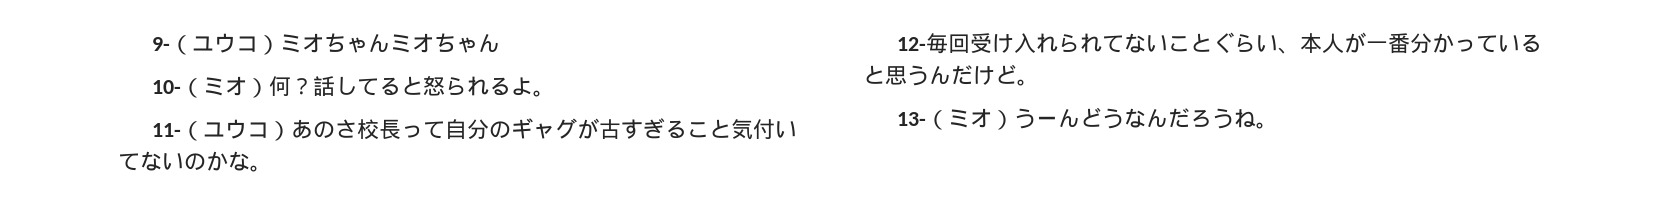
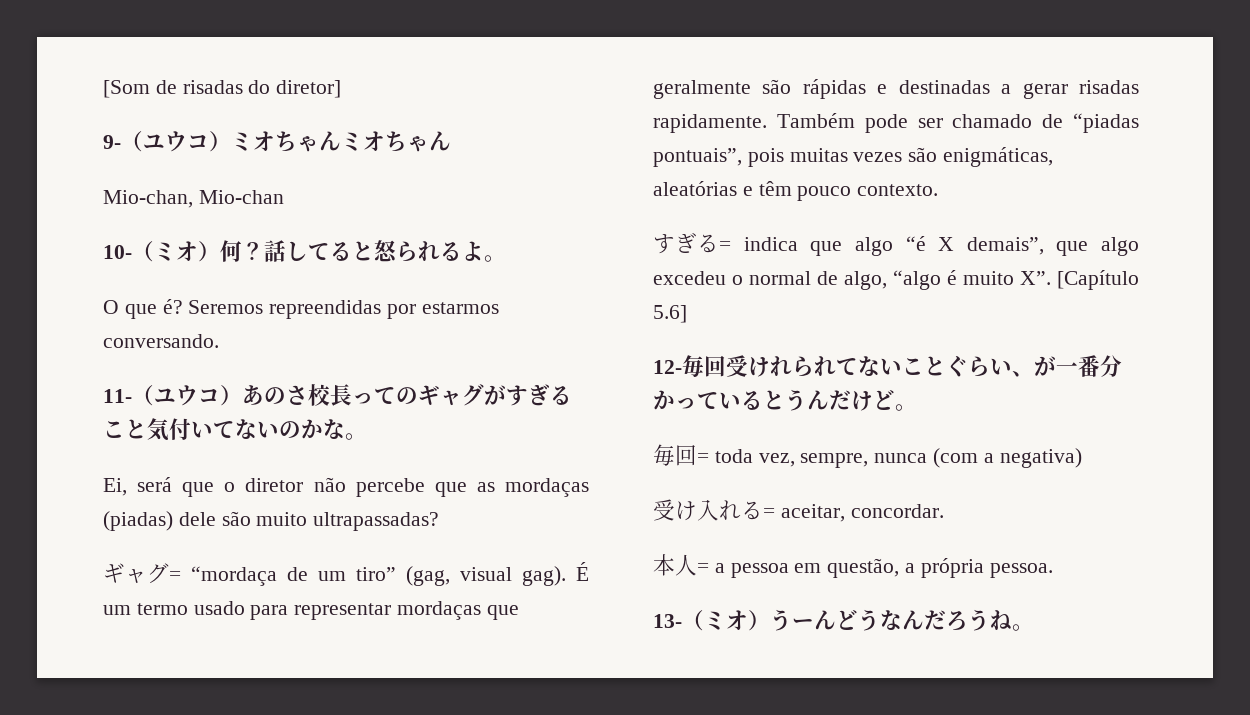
(152, 44) none -> [103,80,342,98] [Som de risadas do diretor] //
(501, 43) none -> [103,190,284,208] // Mio-chan, Mio-chan
(556, 93) none -> [103,299,499,319] [103,334,219,348] // O que é? Seremos repreendidas por estarmos conversando.
[445,119,490,139] 自分 -> (396, 395) none
[599,119,622,139] 古 -> (506, 395) none
(272, 168) none -> [103,477,589,497] [103,511,440,531] [103,562,589,586] [103,601,519,620] [653,79,1139,99] [653,113,1139,133] [653,147,1054,167] [653,181,939,201] [653,232,1139,256] [653,270,1139,290] [653,305,687,323] // Ei, será que o diretor não percebe que as mordaças (piadas) dele são muito ultrapassadas? // ギャグ= “mordaça de um tiro” (gag, visual gag). É um termo usado para representar mordaças que geralmente são rápidas e destinadas a gerar risadas rapidamente. Também pode ser chamado de “piadas pontuais”, pois muitas vezes são enigmáticas, aleatórias e têm pouco contexto. // すぎる= indica que algo “é X demais”, que algo excedeu o normal de algo, “algo é muito X”. [Capítulo 5.6]
[1014,33,1037,53] 入 -> (770, 367) none
[1300,33,1345,53] 本人 -> (1034, 374) none
[885,66,907,85] 思 -> (785, 400) none
(1039, 82) none -> [653,444,1082,468] [653,499,944,522] [653,554,1053,578] // 毎回= toda vez, sempre, nunca (com a negativa) // 受け入れる= aceitar, concordar. // 本人= a pessoa em questão, a própria pessoa.

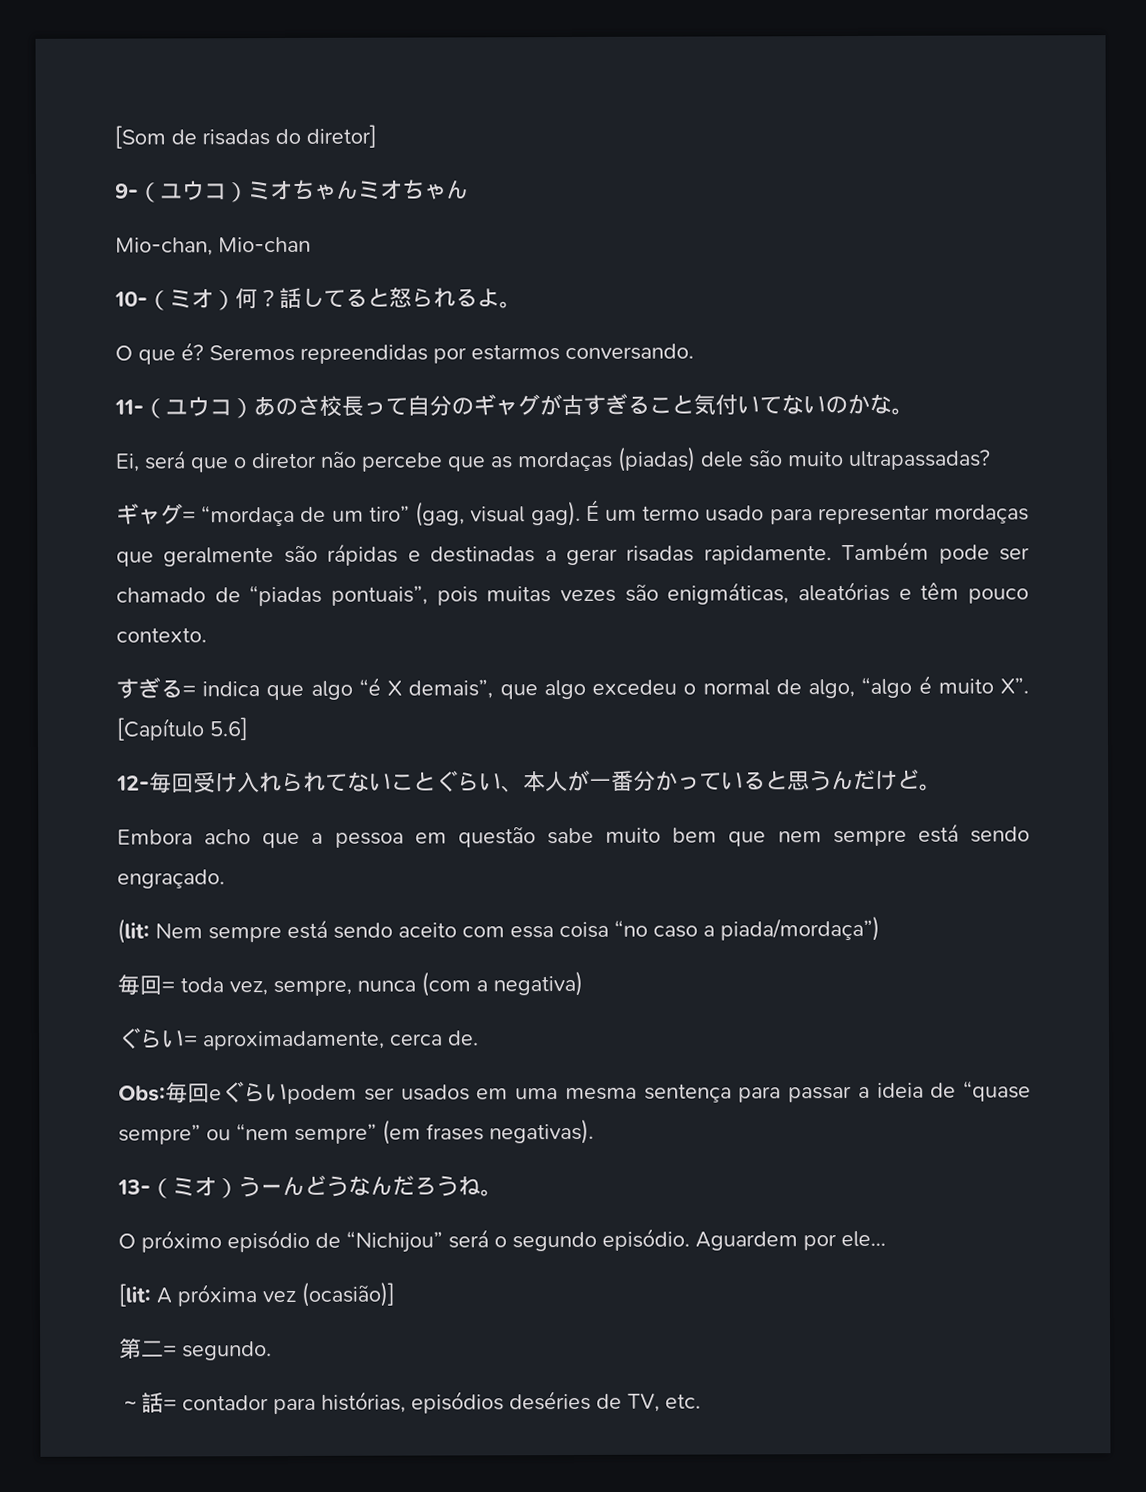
(396, 395) none -> [407,395,452,416] 自分
(506, 395) none -> [561,394,584,416] 古
(770, 367) none -> [237,772,260,793] 入
(1034, 374) none -> [523,771,568,792] 本人
(785, 400) none -> [787,771,810,791] 思
(917, 407) none -> [117,823,1030,849] [117,869,225,889] [117,915,880,944] // Embora acho que a pessoa em questão sabe muito bem que nem sempre está sendo engraçado. // (lit: Nem sempre está sendo aceito com essa coisa “no caso a piada/mordaça”)
[653,499,944,522] [653,554,1053,578] 受け入れる= aceitar, concordar. // 本人= a pessoa em questão, a própria pessoa. -> [117,1027,479,1051] [118,1080,1031,1104] [118,1118,594,1145] ぐらい= aproximadamente, cerca de. // Obs:毎回eぐらいpodem ser usados em uma mesma sentença para passar a ideia de “quase sempre” ou “nem sempre” (em frases negativas).
(1034, 627) none -> [118,1228,886,1253] [118,1281,395,1307] [119,1338,272,1361] [119,1390,701,1415] // O próximo episódio de “Nichijou” será o segundo episódio. Aguardem por ele... // [lit: A próxima vez (ocasião)] // 第二= segundo. // ～話= contador para histórias, episódios deséries de TV, etc.

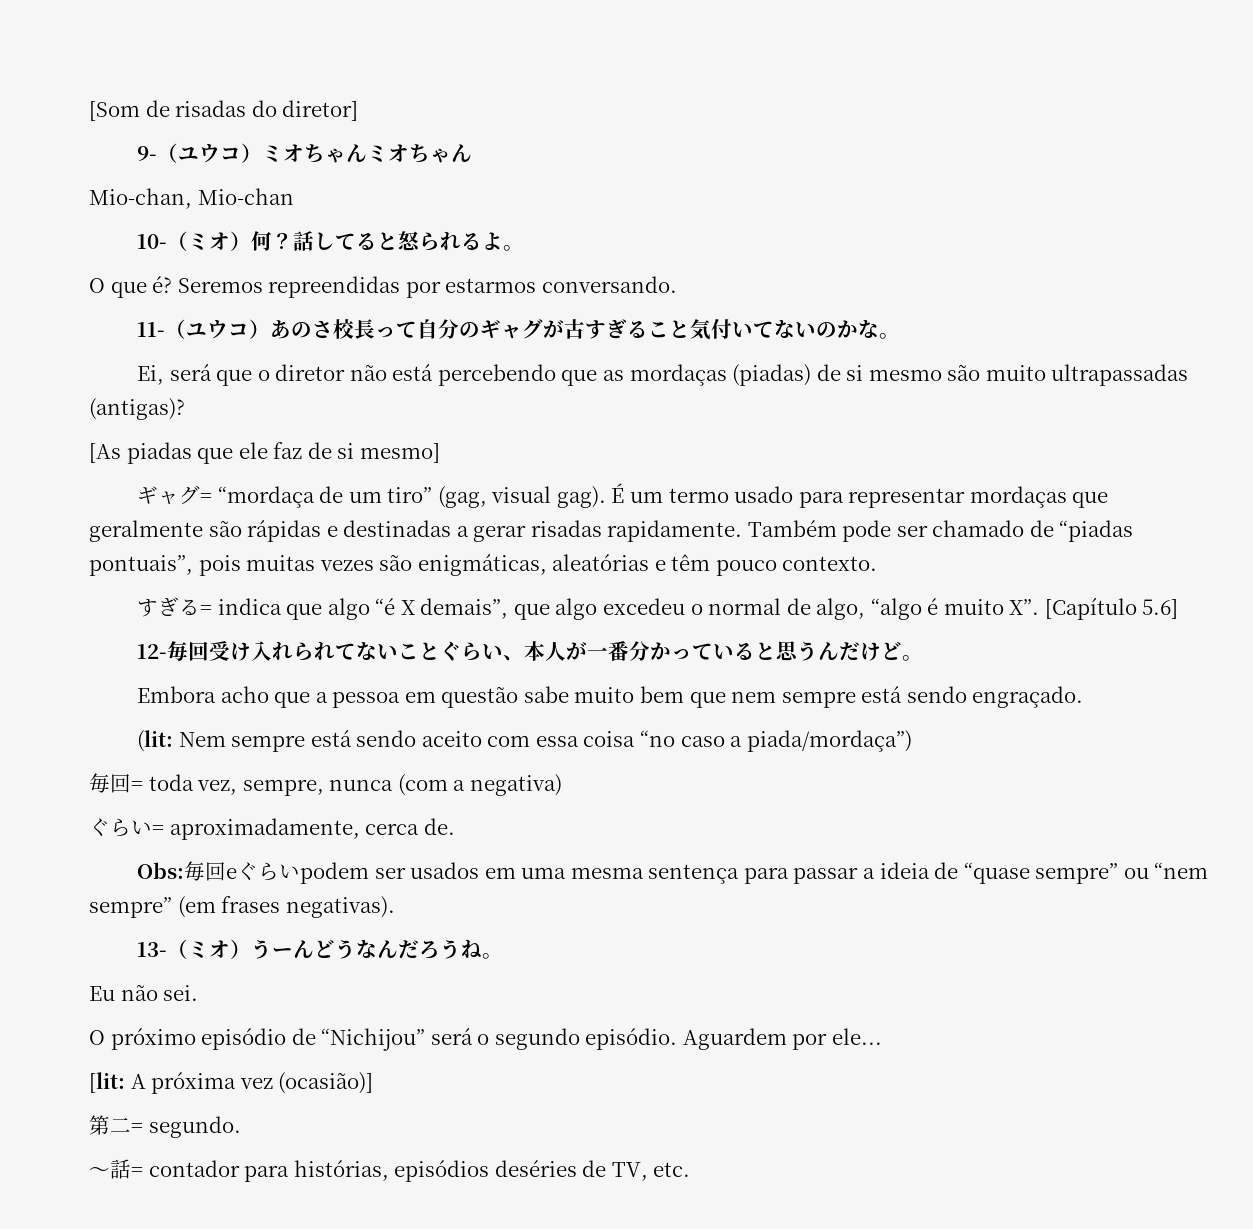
[361,452,443,472] percebe -> [392,364,556,386] está percebendo
[700,449,991,471] dele são muito ultrapassadas? -> [816,364,1189,386] [89,398,185,420] [89,442,440,464] de si mesmo são muito ultrapassadas (antigas)? // [As piadas que ele faz de si mesmo]
(503, 1193) none -> [89,984,199,1001] // Eu não sei.

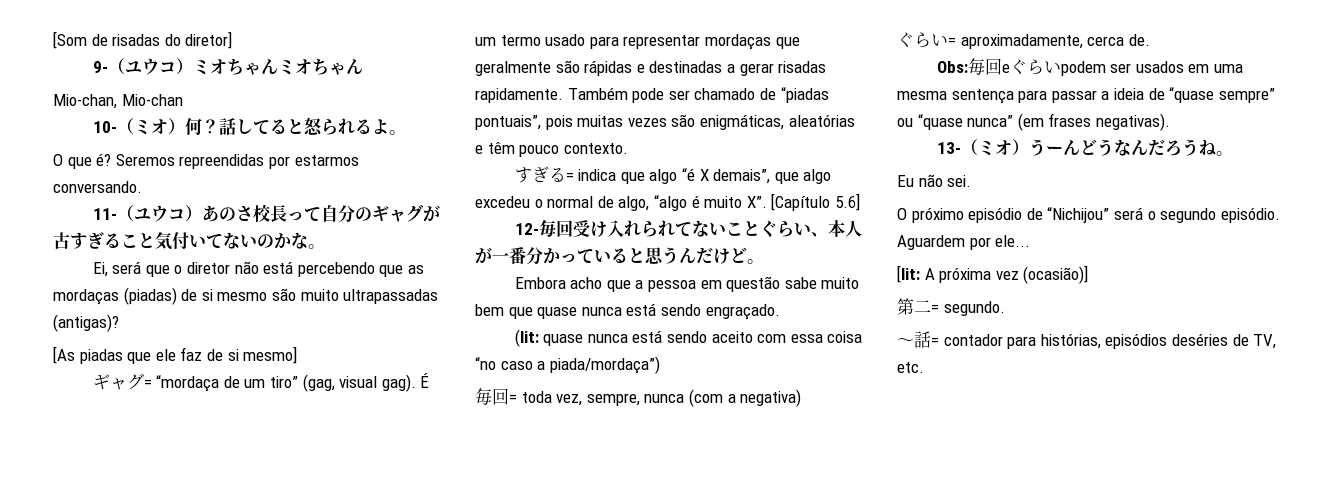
[731,691,856,708] nem sempre -> [537,307,622,319] quase nunca
[178,732,306,752] Nem sempre -> [543,334,628,346] quase nunca
[1154,862,1209,879] [89,897,172,918] “nem sempre” -> [917,114,1014,130] “quase nunca”

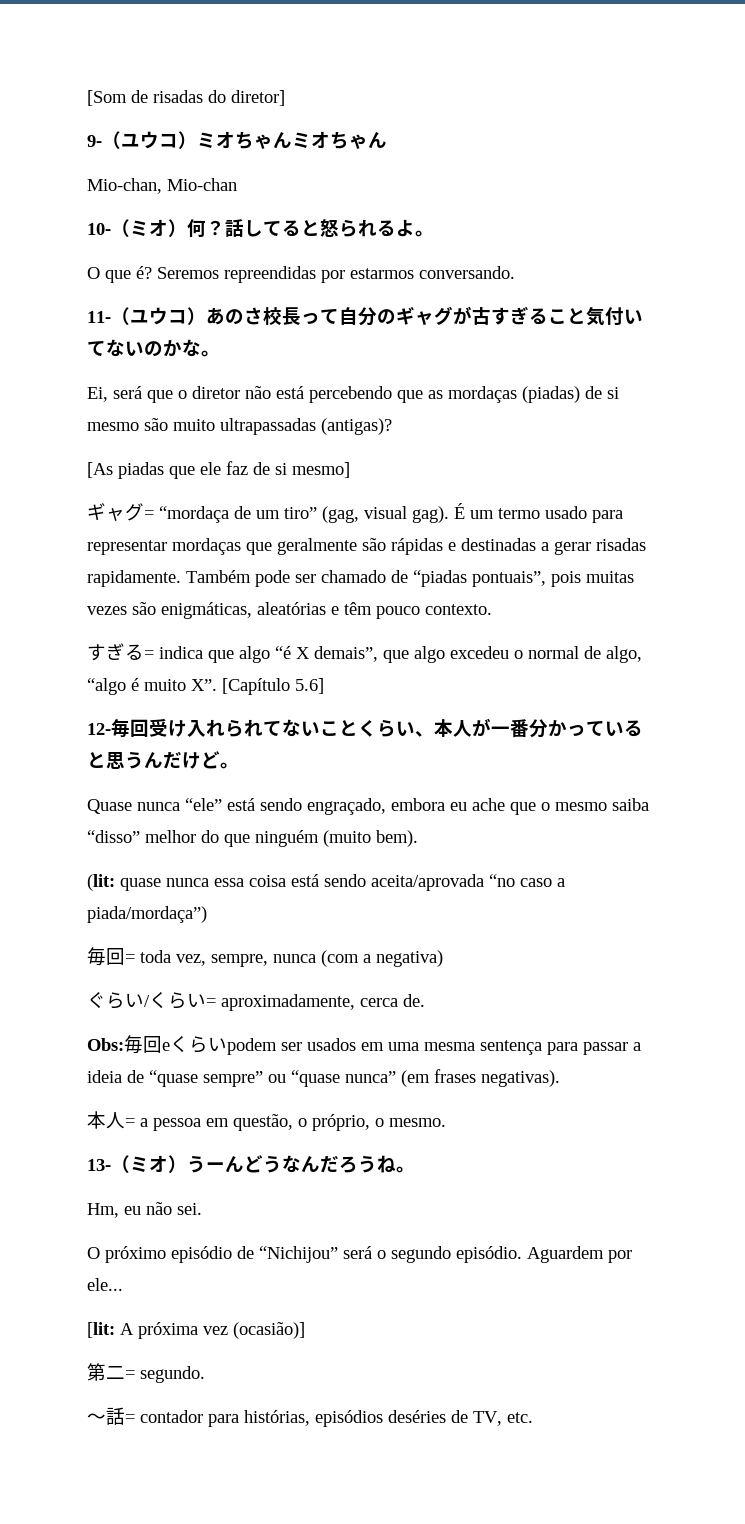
[759,220,777,237] ぐ -> [358,720,377,737] く
[514,276,860,292] [475,303,780,320] [514,329,863,347] Embora acho que a pessoa em questão sabe muito bem que quase nunca está sendo engraçado. // (lit: quase nunca está sendo aceito com essa coisa -> [87,798,649,815] [87,830,418,847] [87,874,484,891] Quase nunca “ele” está sendo engraçado, embora eu ache que o mesmo saiba “disso” melhor do que ninguém (muito bem). // (lit: quase nunca essa coisa está sendo aceita/aprovada
(948, 40) none -> [144,992,206,1009] /くらい
[1009,59,1027,74] ぐ -> [170,1036,189,1053] く
(1170, 122) none -> [87,1111,446,1131] // 本人= a pessoa em questão, o próprio, o mesmo.
[897,175,914,187] Eu -> [87,1203,141,1218] Hm, eu

